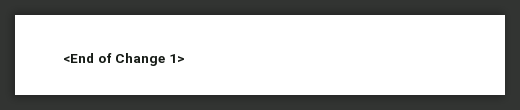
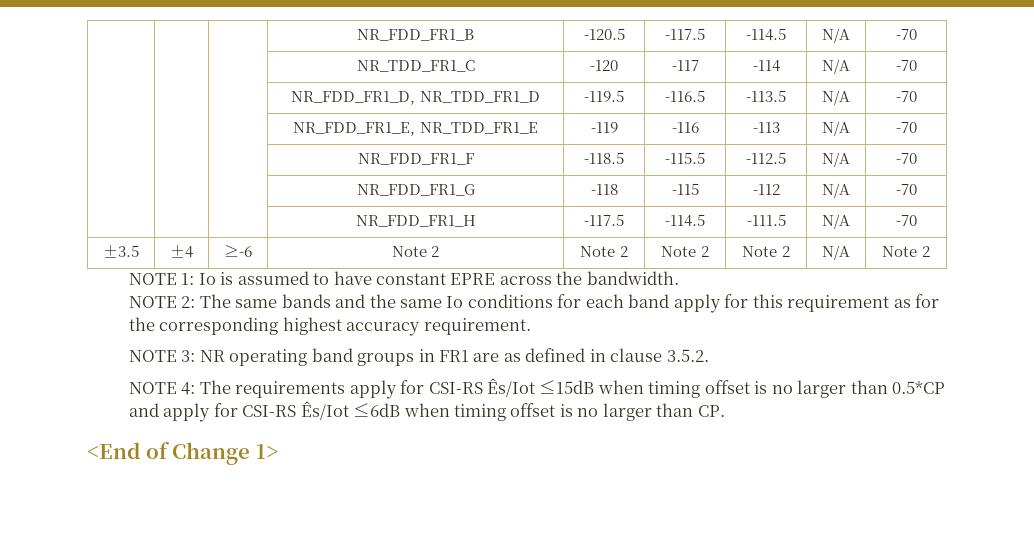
(63, 58) none -> [357,29,474,41] [583,28,625,40] [665,28,705,40] [746,28,786,41] [822,28,850,43] [895,29,917,40] [356,60,475,72] [590,60,618,71] [671,60,699,71] [752,60,780,72] [822,59,850,74] [895,60,917,71] [291,91,540,105] [584,90,624,102] [665,90,705,102] [746,90,786,102] [822,90,850,105] [895,91,917,102] [293,122,538,136] [590,122,618,133] [671,122,699,133] [752,122,780,133] [822,121,850,136] [895,122,917,133] [357,153,474,165] [584,152,624,164] [665,152,705,164] [746,152,786,164] [822,152,850,167] [895,153,917,164] [356,184,475,196] [590,184,618,195] [671,183,699,195] [752,184,780,195] [822,183,850,198] [895,184,917,195] [355,215,476,227] [584,214,624,226] [665,214,705,227] [746,214,786,226] [822,214,850,229] [895,215,917,226] [103,245,139,258] [170,245,193,258] [224,245,252,257] [391,246,440,257] [580,246,628,257] [661,246,709,257] [742,246,790,257] [822,245,850,260] [882,246,930,257] [128,271,679,285] [128,294,940,313] [128,317,531,336] [128,348,709,366] [128,378,946,399] [128,401,725,422] | | | NR_FDD_FR1_B | -120.5 | -117.5 | -114.5 | N/A | -70 // | | | NR_TDD_FR1_C | -120 | -117 | -114 | N/A | -70 // | | | NR_FDD_FR1_D, NR_TDD_FR1_D | -119.5 | -116.5 | -113.5 | N/A | -70 // | | | NR_FDD_FR1_E, NR_TDD_FR1_E | -119 | -116 | -113 | N/A | -70 // | | | NR_FDD_FR1_F | -118.5 | -115.5 | -112.5 | N/A | -70 // | | | NR_FDD_FR1_G | -118 | -115 | -112 | N/A | -70 // | | | NR_FDD_FR1_H | -117.5 | -114.5 | -111.5 | N/A | -70 // ±3.5 | ±4 | ≥-6 | Note 2 | Note 2 | Note 2 | Note 2 | N/A | Note 2 // NOTE 1: Io is assumed to have constant EPRE across the bandwidth. // NOTE 2: The same bands and the same Io conditions for each band apply for this requirement as for the corresponding highest accuracy requirement. // NOTE 3: NR operating band groups in FR1 are as defined in clause 3.5.2. // NOTE 4: The requirements apply for CSI-RS Ês/Iot ≤15dB when timing offset is no larger than 0.5*CP and apply for CSI-RS Ês/Iot ≤6dB when timing offset is no larger than CP. //

